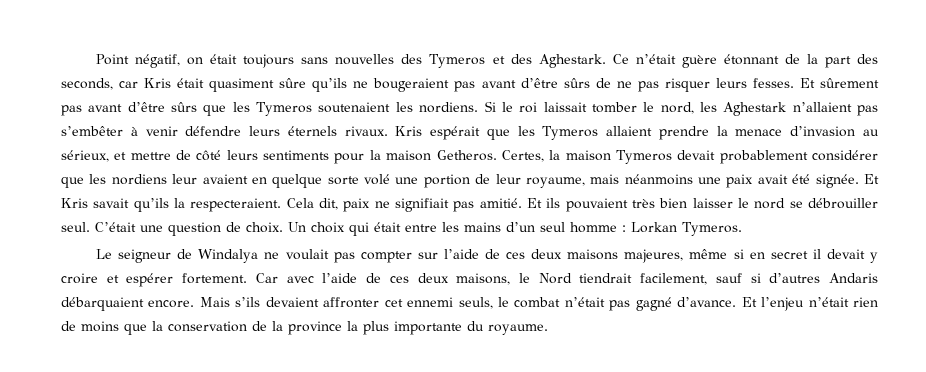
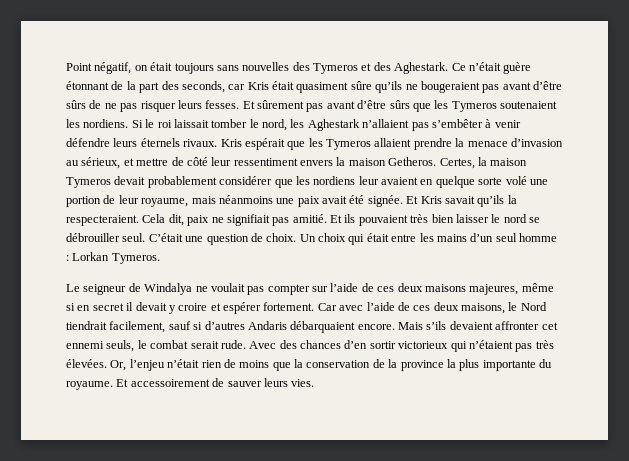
[226,150,365,164] leurs sentiments pour -> [211,157,333,166] leur ressentiment envers
[564,297,757,311] n’était pas gagné d’avance. Et -> [190,340,554,352] [66,359,127,371] serait rude. Avec des chances d’en sortir victorieux qui n’étaient pas très élevées. Or,
(548, 329) none -> [116,378,315,387] Et accessoirement de sauver leurs vies.

